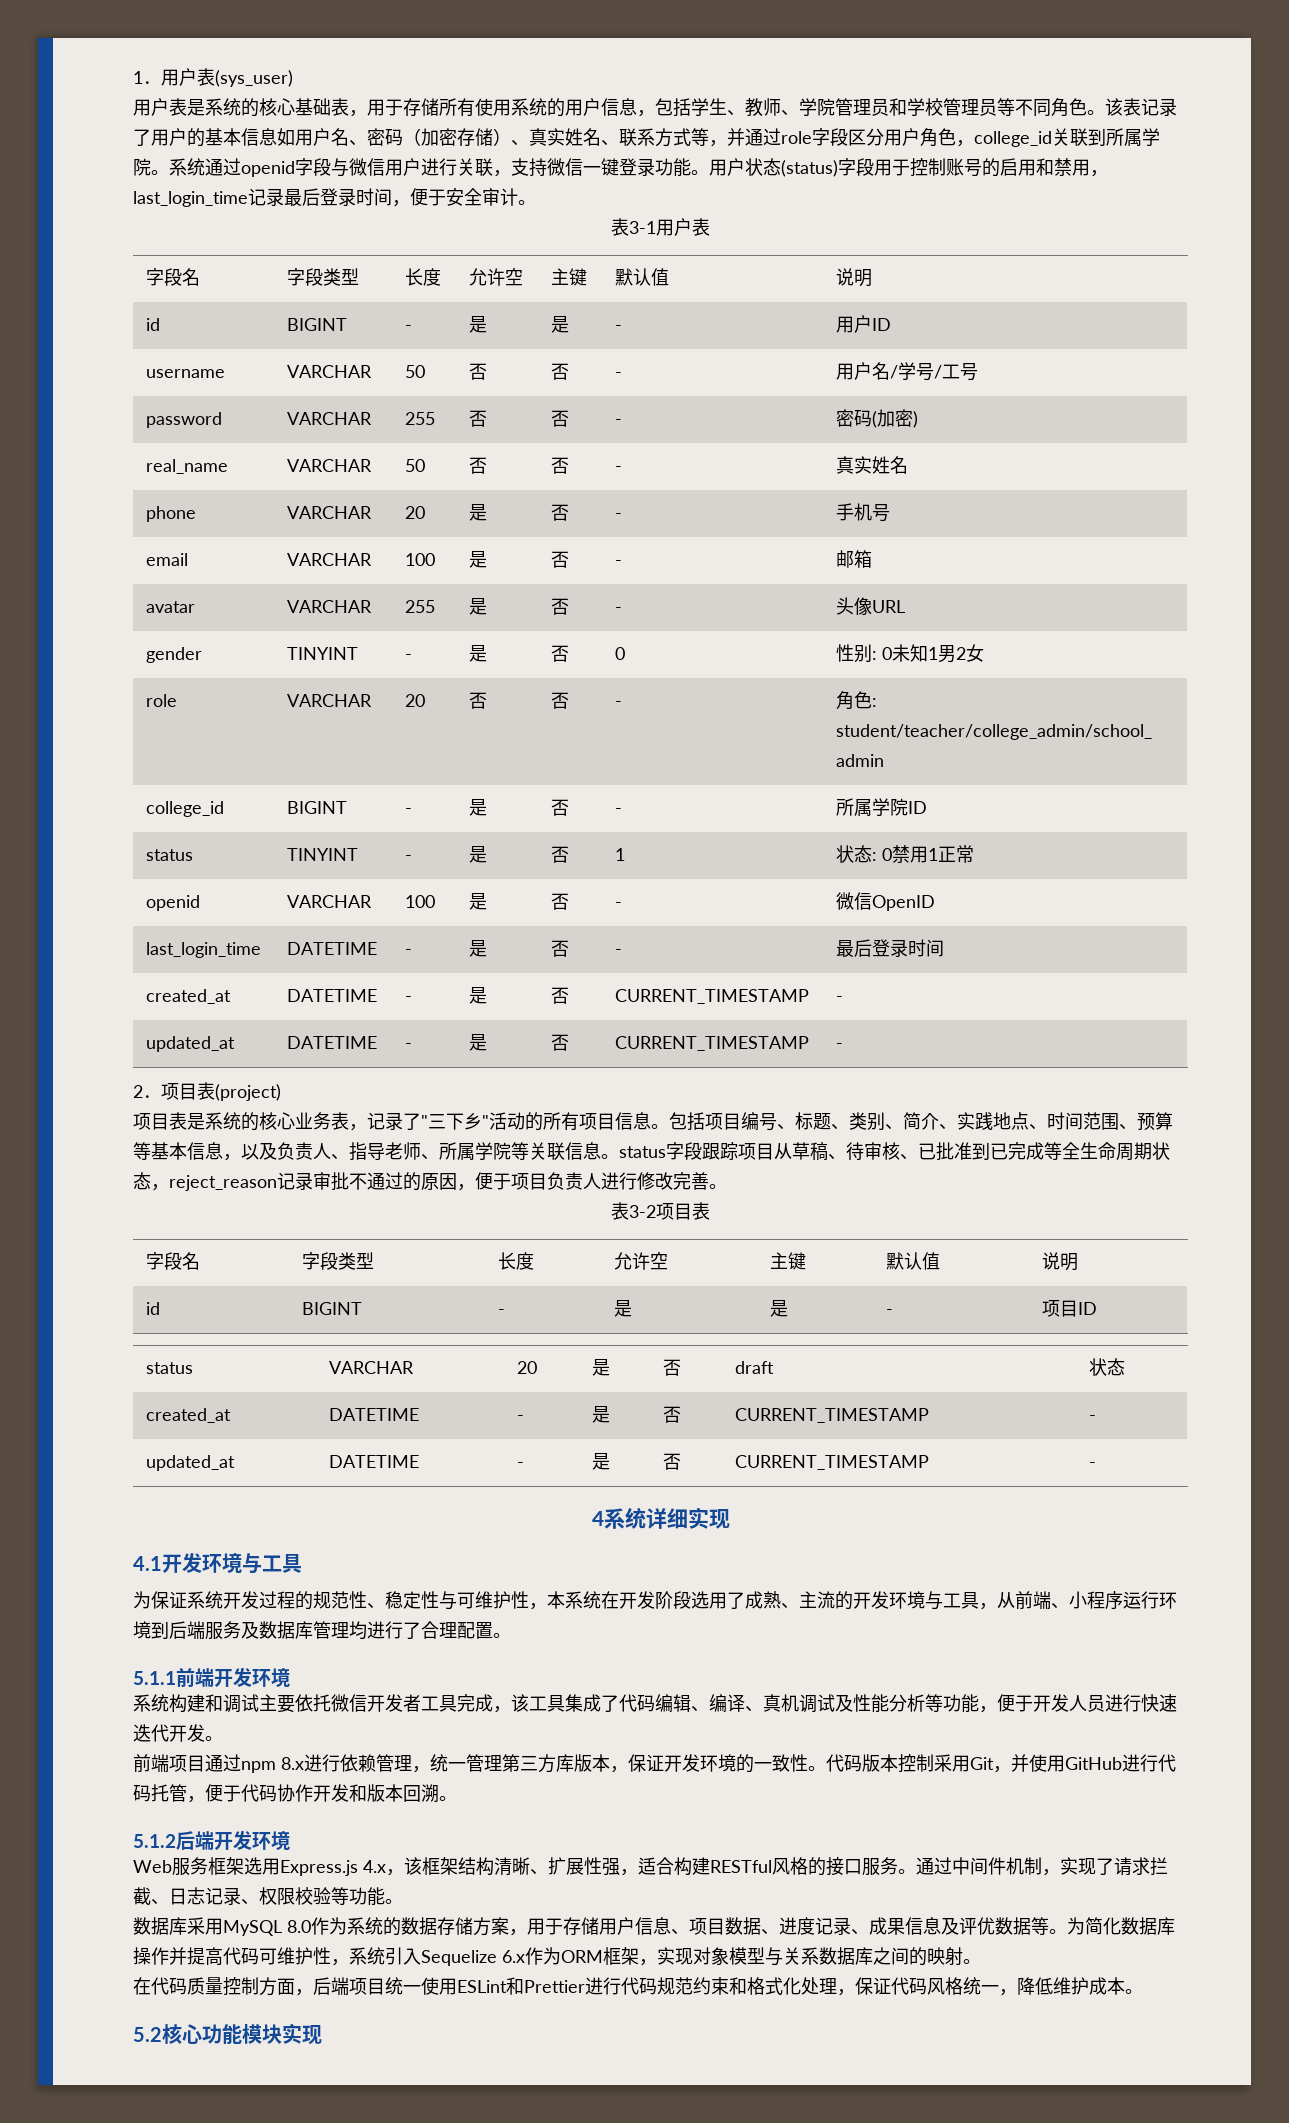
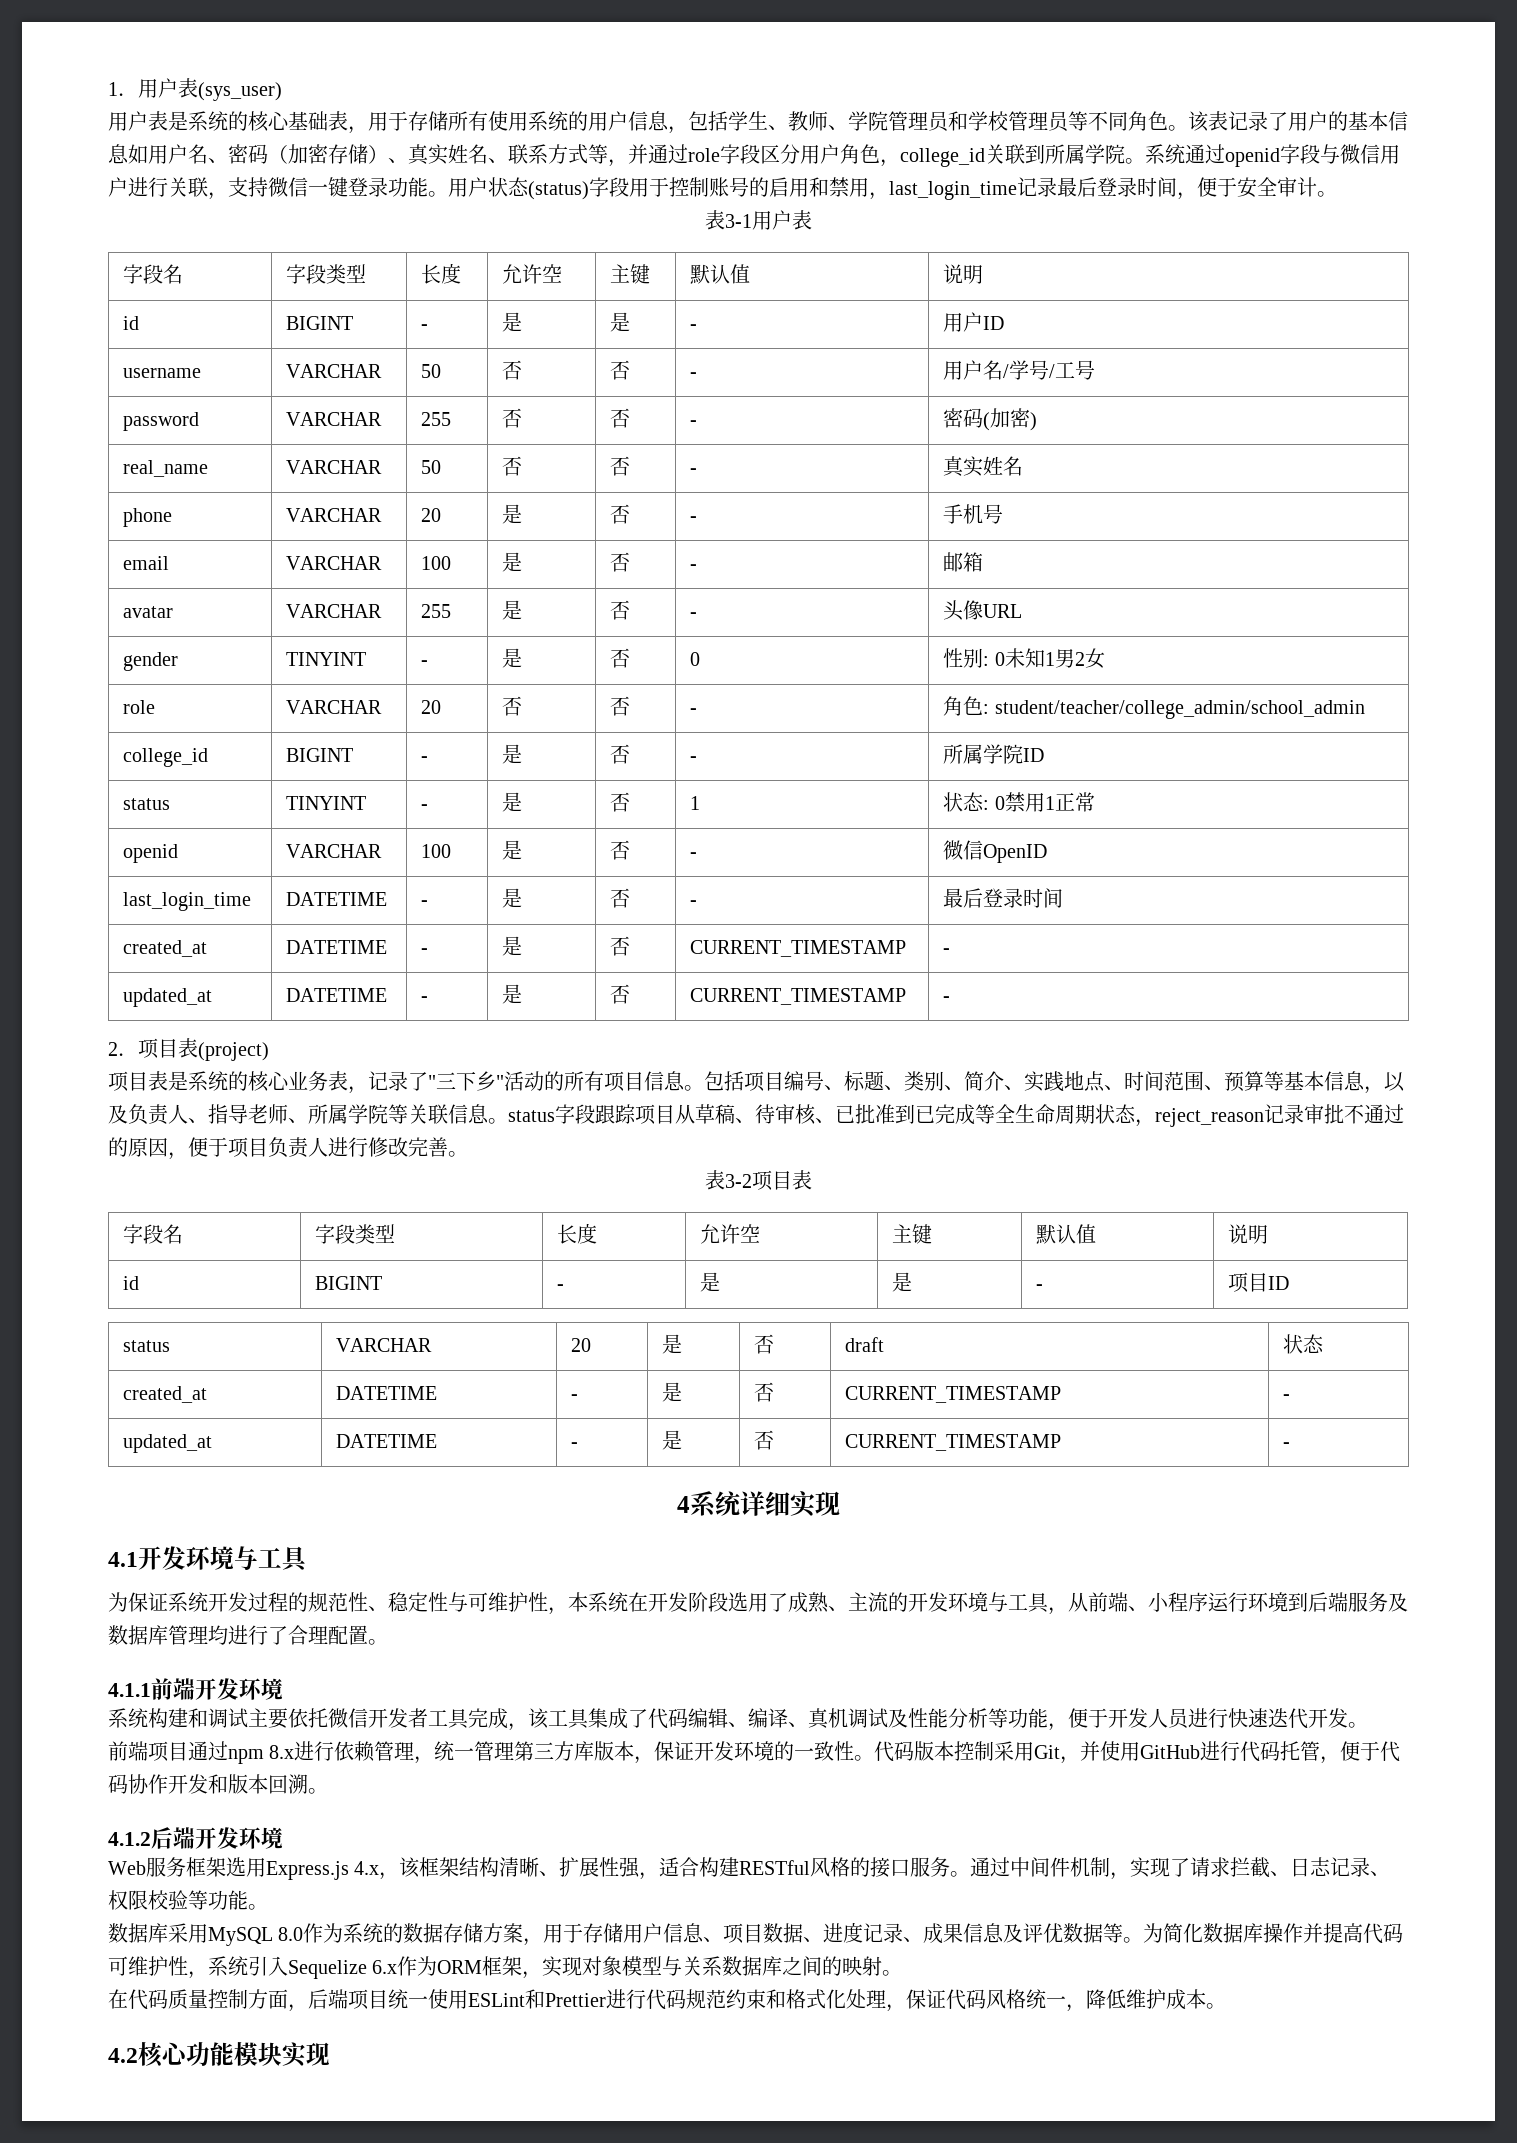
[133,1671,176,1685] 5.1.1 -> [108,1683,151,1697] 4.1.1
[133,1834,176,1848] 5.1.2 -> [108,1832,151,1846] 4.1.2
[133,2027,162,2042] 5.2 -> [108,2048,138,2063] 4.2

